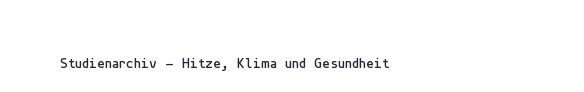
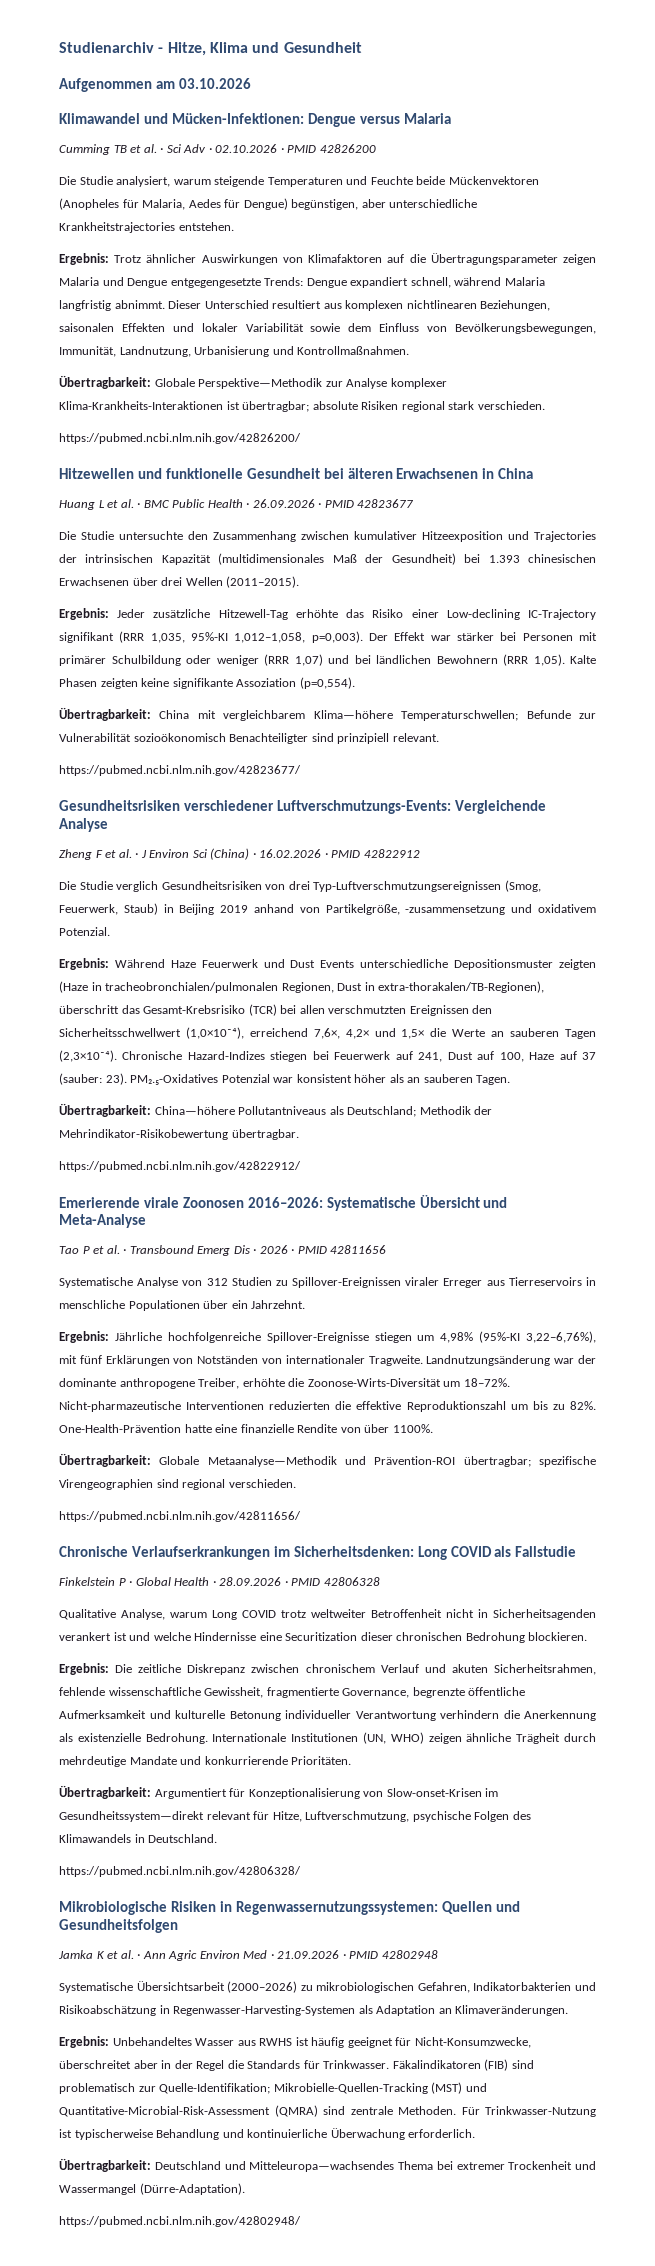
(390, 63) none -> [59,78,252,92] [59,113,451,127] [59,144,376,155] [59,176,539,187] [59,198,478,210] [59,222,234,233] [59,253,596,265] [59,277,545,288] [59,300,551,311] [59,323,597,334] [59,346,410,357] [59,375,447,389] [59,401,545,412] [59,433,301,444] [59,468,534,479] [59,499,414,510] [59,531,596,542] [59,553,596,565] [59,576,300,588] [59,608,596,620] [59,631,597,643] [59,654,596,666] [59,677,355,689] [59,707,597,721] [59,733,439,744] [59,765,301,776] [59,800,546,814] [59,818,108,832] [59,848,420,860] [59,880,541,892] [59,903,596,915] [59,927,110,936] [59,958,596,970] [59,981,545,993] [59,1004,493,1016] [59,1027,597,1039] [59,1050,596,1062] [59,1073,511,1085] [59,1103,493,1117] [59,1129,299,1140] [59,1161,301,1172] [59,1195,508,1211] [59,1214,146,1228] [59,1245,387,1256] [59,1277,596,1288] [59,1300,306,1311] [59,1331,596,1343] [59,1355,596,1366] [59,1378,510,1389] [59,1401,596,1412] [59,1424,433,1433] [59,1453,596,1467] [59,1479,296,1490] [59,1511,301,1522] [59,1546,577,1560] [59,1577,380,1586] [59,1609,596,1620] [59,1632,588,1643] [59,1663,596,1675] [59,1687,526,1698] [59,1710,596,1721] [59,1732,597,1744] [59,1756,352,1767] [59,1785,499,1799] [59,1811,531,1822] [59,1834,218,1843] [59,1866,301,1877] [59,1901,520,1915] [59,1919,178,1933] [58,1950,438,1961] [59,1981,596,1993] [59,2005,569,2016] [59,2036,531,2048] [59,2059,534,2071] [59,2082,487,2094] [59,2105,596,2117] [59,2128,476,2140] [59,2158,596,2172] [59,2183,245,2195] [59,2216,301,2227] // Aufgenommen am 03.10.2026 // Klimawandel und Mücken-Infektionen: Dengue versus Malaria // Cumming TB et al. · Sci Adv · 02.10.2026 · PMID 42826200 // Die Studie analysiert, warum steigende Temperaturen und Feuchte beide Mückenvektoren (Anopheles für Malaria, Aedes für Dengue) begünstigen, aber unterschiedliche Krankheitstrajectories entstehen. // Ergebnis: Trotz ähnlicher Auswirkungen von Klimafaktoren auf die Übertragungsparameter zeigen Malaria und Dengue entgegengesetzte Trends: Dengue expandiert schnell, während Malaria langfristig abnimmt. Dieser Unterschied resultiert aus komplexen nichtlinearen Beziehungen, saisonalen Effekten und lokaler Variabilität sowie dem Einfluss von Bevölkerungsbewegungen, Immunität, Landnutzung, Urbanisierung und Kontrollmaßnahmen. // Übertragbarkeit: Globale Perspektive—Methodik zur Analyse komplexer Klima-Krankheits-Interaktionen ist übertragbar; absolute Risiken regional stark verschieden. // https://pubmed.ncbi.nlm.nih.gov/42826200/ // Hitzewellen und funktionelle Gesundheit bei älteren Erwachsenen in China // Huang L et al. · BMC Public Health · 26.09.2026 · PMID 42823677 // Die Studie untersuchte den Zusammenhang zwischen kumulativer Hitzeexposition und Trajectories der intrinsischen Kapazität (multidimensionales Maß der Gesundheit) bei 1.393 chinesischen Erwachsenen über drei Wellen (2011–2015). // Ergebnis: Jeder zusätzliche Hitzewell-Tag erhöhte das Risiko einer Low-declining IC-Trajectory signifikant (RRR 1,035, 95%-KI 1,012–1,058, p=0,003). Der Effekt war stärker bei Personen mit primärer Schulbildung oder weniger (RRR 1,07) und bei ländlichen Bewohnern (RRR 1,05). Kalte Phasen zeigten keine signifikante Assoziation (p=0,554). // Übertragbarkeit: China mit vergleichbarem Klima—höhere Temperaturschwellen; Befunde zur Vulnerabilität sozioökonomisch Benachteiligter sind prinzipiell relevant. // https://pubmed.ncbi.nlm.nih.gov/42823677/ // Gesundheitsrisiken verschiedener Luftverschmutzungs-Events: Vergleichende Analyse // Zheng F et al. · J Environ Sci (China) · 16.02.2026 · PMID 42822912 // Die Studie verglich Gesundheitsrisiken von drei Typ-Luftverschmutzungsereignissen (Smog, Feuerwerk, Staub) in Beijing 2019 anhand von Partikelgröße, -zusammensetzung und oxidativem Potenzial. // Ergebnis: Während Haze Feuerwerk und Dust Events unterschiedliche Depositionsmuster zeigten (Haze in tracheobronchialen/pulmonalen Regionen, Dust in extra-thorakalen/TB-Regionen), überschritt das Gesamt-Krebsrisiko (TCR) bei allen verschmutzten Ereignissen den Sicherheitsschwellwert (1,0×10⁻⁴), erreichend 7,6×, 4,2× und 1,5× die Werte an sauberen Tagen (2,3×10⁻⁴). Chronische Hazard-Indizes stiegen bei Feuerwerk auf 241, Dust auf 100, Haze auf 37 (sauber: 23). PM₂.₅-Oxidatives Potenzial war konsistent höher als an sauberen Tagen. // Übertragbarkeit: China—höhere Pollutantniveaus als Deutschland; Methodik der Mehrindikator-Risikobewertung übertragbar. // https://pubmed.ncbi.nlm.nih.gov/42822912/ // Emerierende virale Zoonosen 2016–2026: Systematische Übersicht und Meta-Analyse // Tao P et al. · Transbound Emerg Dis · 2026 · PMID 42811656 // Systematische Analyse von 312 Studien zu Spillover-Ereignissen viraler Erreger aus Tierreservoirs in menschliche Populationen über ein Jahrzehnt. // Ergebnis: Jährliche hochfolgenreiche Spillover-Ereignisse stiegen um 4,98% (95%-KI 3,22–6,76%), mit fünf Erklärungen von Notständen von internationaler Tragweite. Landnutzungsänderung war der dominante anthropogene Treiber, erhöhte die Zoonose-Wirts-Diversität um 18–72%. Nicht-pharmazeutische Interventionen reduzierten die effektive Reproduktionszahl um bis zu 82%. One-Health-Prävention hatte eine finanzielle Rendite von über 1100%. // Übertragbarkeit: Globale Metaanalyse—Methodik und Prävention-ROI übertragbar; spezifische Virengeographien sind regional verschieden. // https://pubmed.ncbi.nlm.nih.gov/42811656/ // Chronische Verlaufserkrankungen im Sicherheitsdenken: Long COVID als Fallstudie // Finkelstein P · Global Health · 28.09.2026 · PMID 42806328 // Qualitative Analyse, warum Long COVID trotz weltweiter Betroffenheit nicht in Sicherheitsagenden verankert ist und welche Hindernisse eine Securitization dieser chronischen Bedrohung blockieren. // Ergebnis: Die zeitliche Diskrepanz zwischen chronischem Verlauf und akuten Sicherheitsrahmen, fehlende wissenschaftliche Gewissheit, fragmentierte Governance, begrenzte öffentliche Aufmerksamkeit und kulturelle Betonung individueller Verantwortung verhindern die Anerkennung als existenzielle Bedrohung. Internationale Institutionen (UN, WHO) zeigen ähnliche Trägheit durch mehrdeutige Mandate und konkurrierende Prioritäten. // Übertragbarkeit: Argumentiert für Konzeptionalisierung von Slow-onset-Krisen im Gesundheitssystem—direkt relevant für Hitze, Luftverschmutzung, psychische Folgen des Klimawandels in Deutschland. // https://pubmed.ncbi.nlm.nih.gov/42806328/ // Mikrobiologische Risiken in Regenwassernutzungssystemen: Quellen und Gesundheitsfolgen // Jamka K et al. · Ann Agric Environ Med · 21.09.2026 · PMID 42802948 // Systematische Übersichtsarbeit (2000–2026) zu mikrobiologischen Gefahren, Indikatorbakterien und Risikoabschätzung in Regenwasser-Harvesting-Systemen als Adaptation an Klimaveränderungen. // Ergebnis: Unbehandeltes Wasser aus RWHS ist häufig geeignet für Nicht-Konsumzwecke, überschreitet aber in der Regel die Standards für Trinkwasser. Fäkalindikatoren (FIB) sind problematisch zur Quelle-Identifikation; Mikrobielle-Quellen-Tracking (MST) und Quantitative-Microbial-Risk-Assessment (QMRA) sind zentrale Methoden. Für Trinkwasser-Nutzung ist typischerweise Behandlung und kontinuierliche Überwachung erforderlich. // Übertragbarkeit: Deutschland und Mitteleuropa—wachsendes Thema bei extremer Trockenheit und Wassermangel (Dürre-Adaptation). // https://pubmed.ncbi.nlm.nih.gov/42802948/

